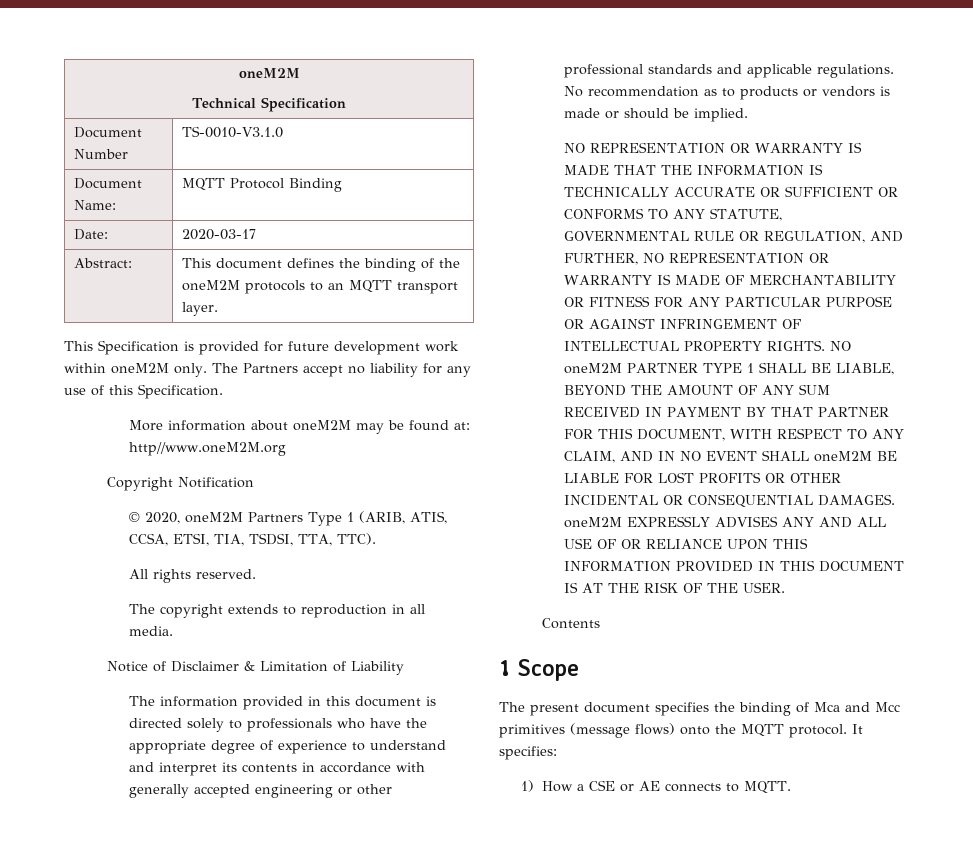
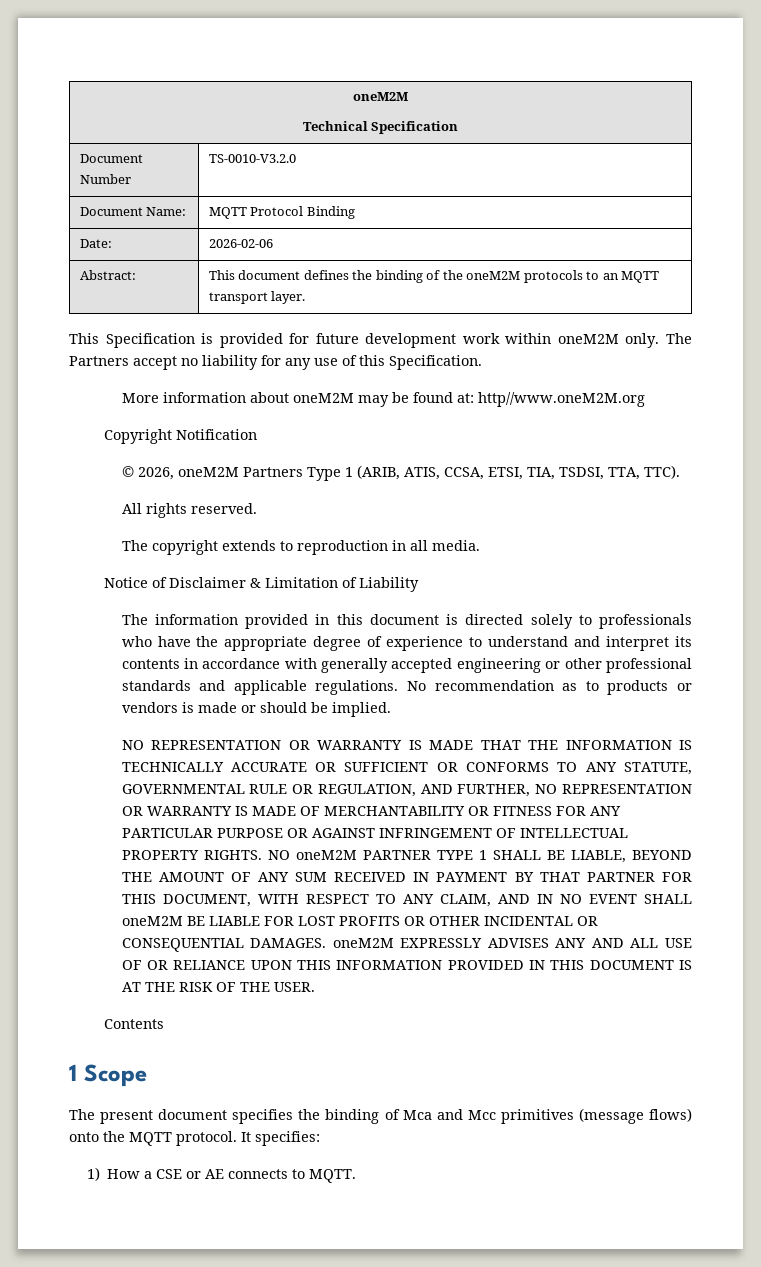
[181,126,283,138] TS-0010-V3.1.0 -> [208,154,296,163] TS-0010-V3.2.0
[181,229,256,240] 2020-03-17 -> [208,239,273,248] 2026-02-06
[145,512,181,524] 2020, -> [137,467,174,480] 2026,

